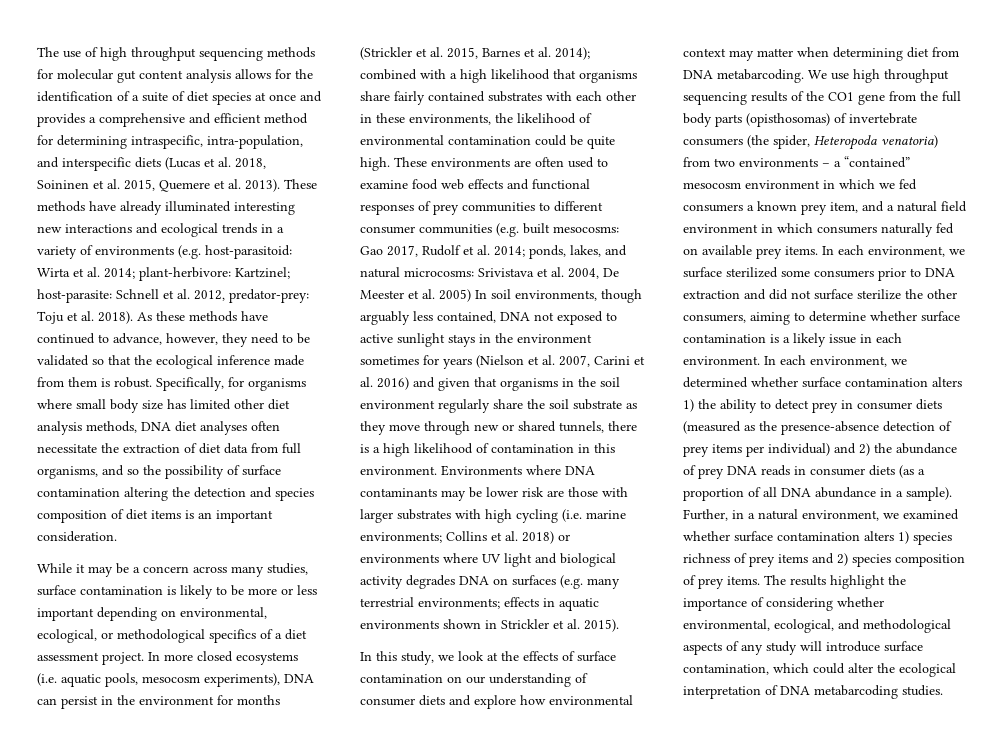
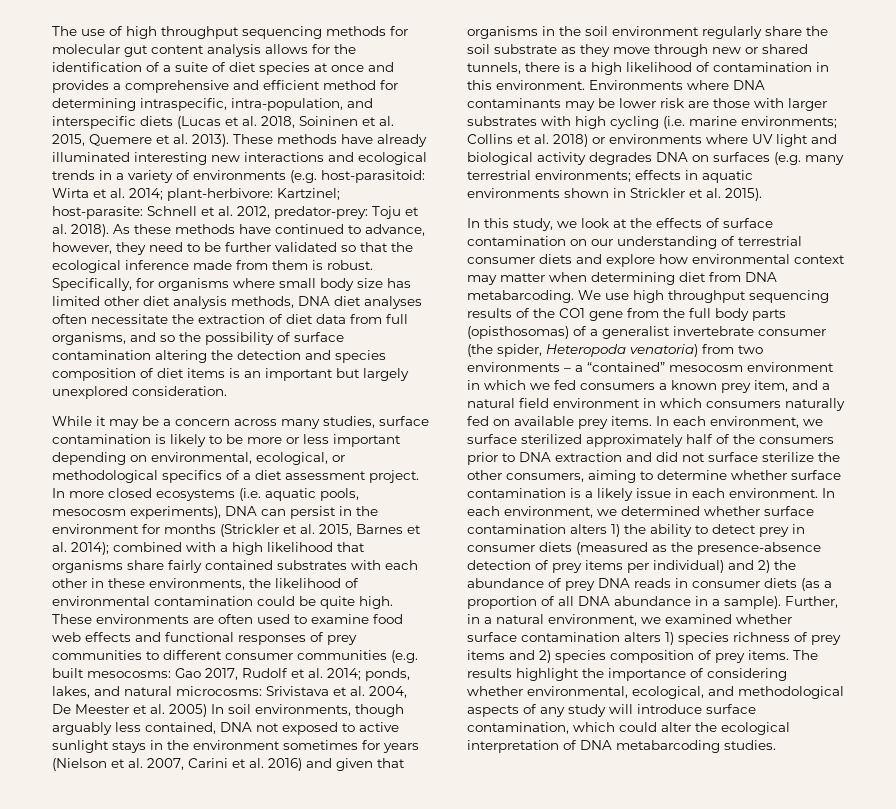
(310, 338) none -> [225,242,271,252] further
(273, 516) none -> [336,368,409,381] [52,386,128,399] but largely unexplored
(588, 678) none -> [738,236,802,246] terrestrial
[849,113,917,124] [683,138,743,146] invertebrate consumers -> [590,326,826,339] a generalist invertebrate consumer
[781,270,810,277] some -> [586,434,755,447] approximately half of the

